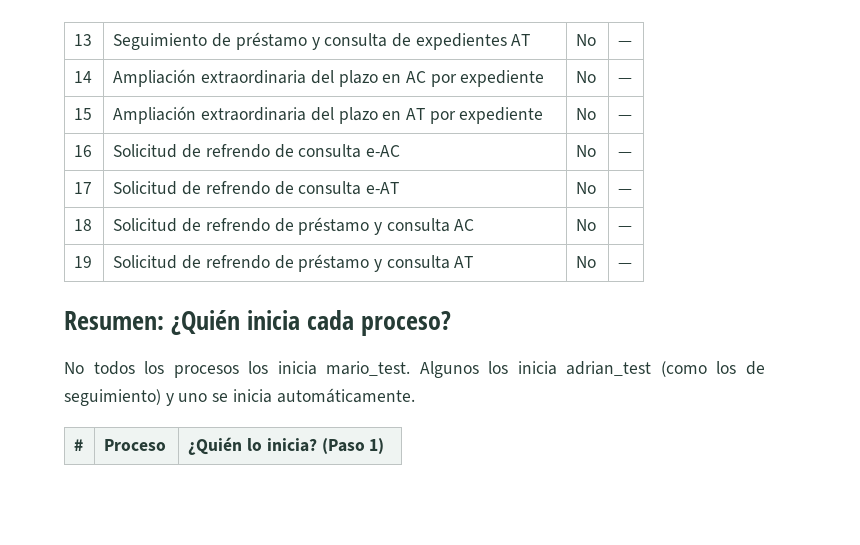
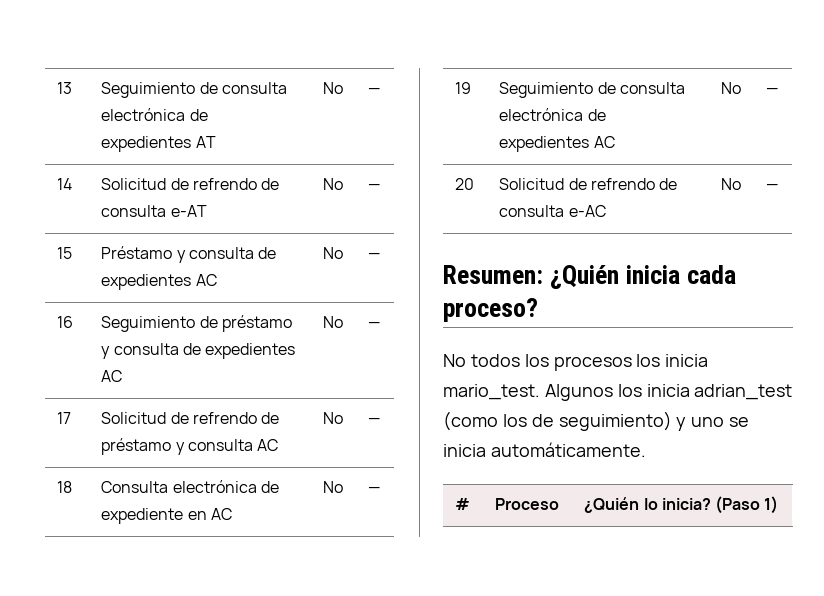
[235,32,388,50] préstamo y consulta -> [221,82,287,94] [101,108,186,121] consulta electrónica
[113,69,545,87] [576,71,597,83] [618,78,633,83] [74,108,93,120] [113,106,544,124] [576,108,597,120] [618,115,633,120] [74,145,93,157] [113,144,400,158] [576,145,597,157] [618,152,633,157] [74,182,93,194] | Ampliación extraordinaria del plazo en AC por expediente | No | — // 15 | Ampliación extraordinaria del plazo en AT por expediente | No | — // 16 | Solicitud de refrendo de consulta e-AC | No | — // 17 -> (73, 184) none
[74,219,93,231] 18 -> [57,247,73,259] [101,246,277,263] [101,274,217,290] [323,247,344,259] [368,253,381,259] [57,316,74,328] [101,315,292,332] [101,343,296,359] [101,370,123,382] [323,316,344,328] [368,322,381,328] [57,412,72,424] 15 | Préstamo y consulta de expedientes AC | No | — // 16 | Seguimiento de préstamo y consulta de expedientes AC | No | — // 17
[74,256,93,268] [113,254,474,272] 19 | Solicitud de refrendo de préstamo y consulta AT -> [57,481,73,493] [101,480,279,493] [101,508,232,524] [323,481,344,493] [368,487,381,493] [455,82,472,94] [499,82,685,98] [499,108,606,121] [499,136,615,152] [721,82,742,94] [766,88,779,94] [455,178,475,190] [499,178,678,190] [499,205,606,217] 18 | Consulta electrónica de expediente en AC | No | — // 19 | Seguimiento de consulta electrónica de expedientes AC | No | — // 20 | Solicitud de refrendo de consulta e-AC

